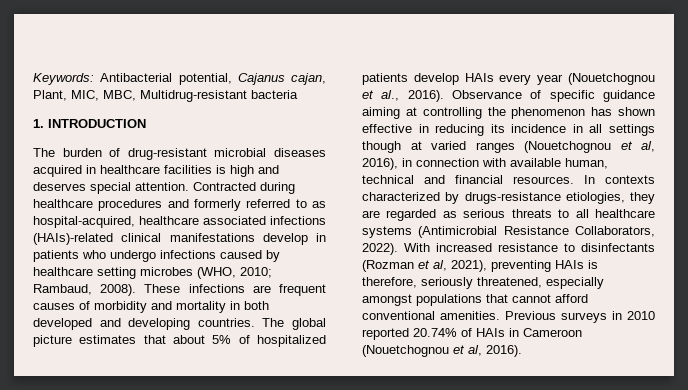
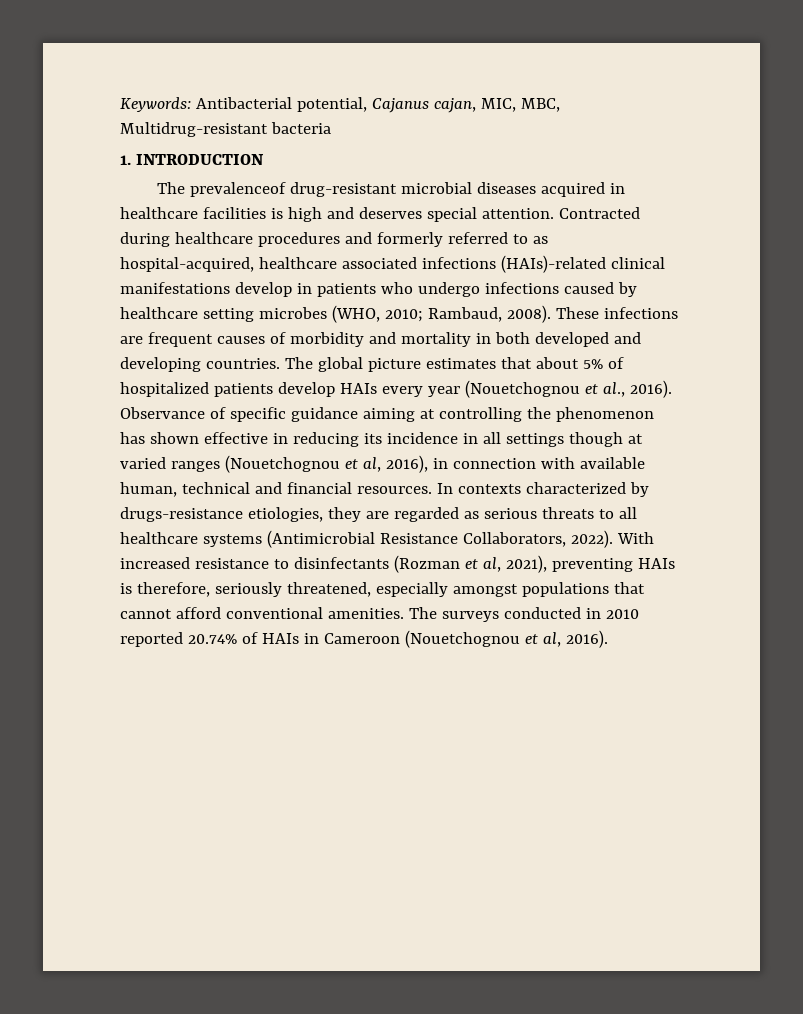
[33,90,67,101] Plant, -> (476, 105) none
[62,148,121,157] burden of -> [190,182,287,197] prevalenceof
[505,311,607,323] Previous surveys -> [408,607,581,622] The surveys conducted

